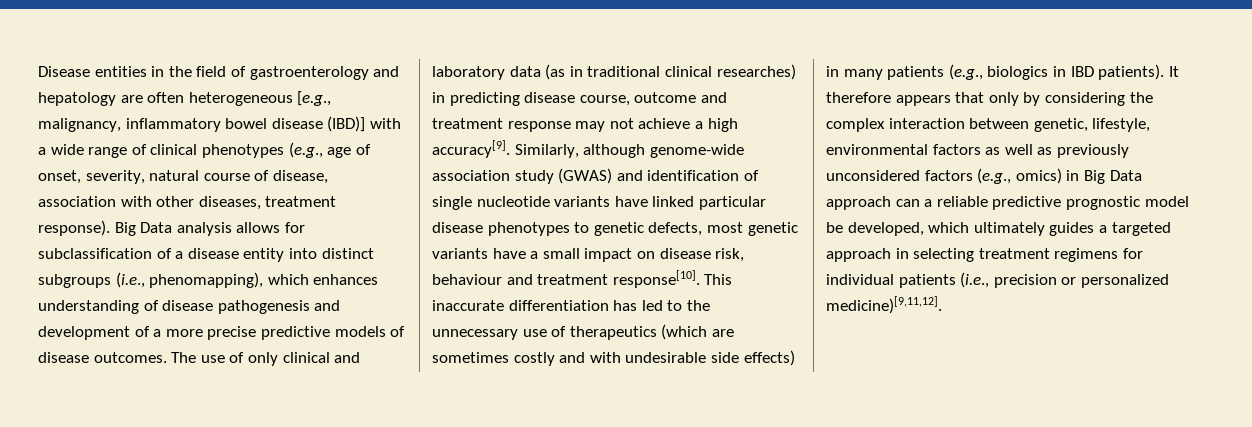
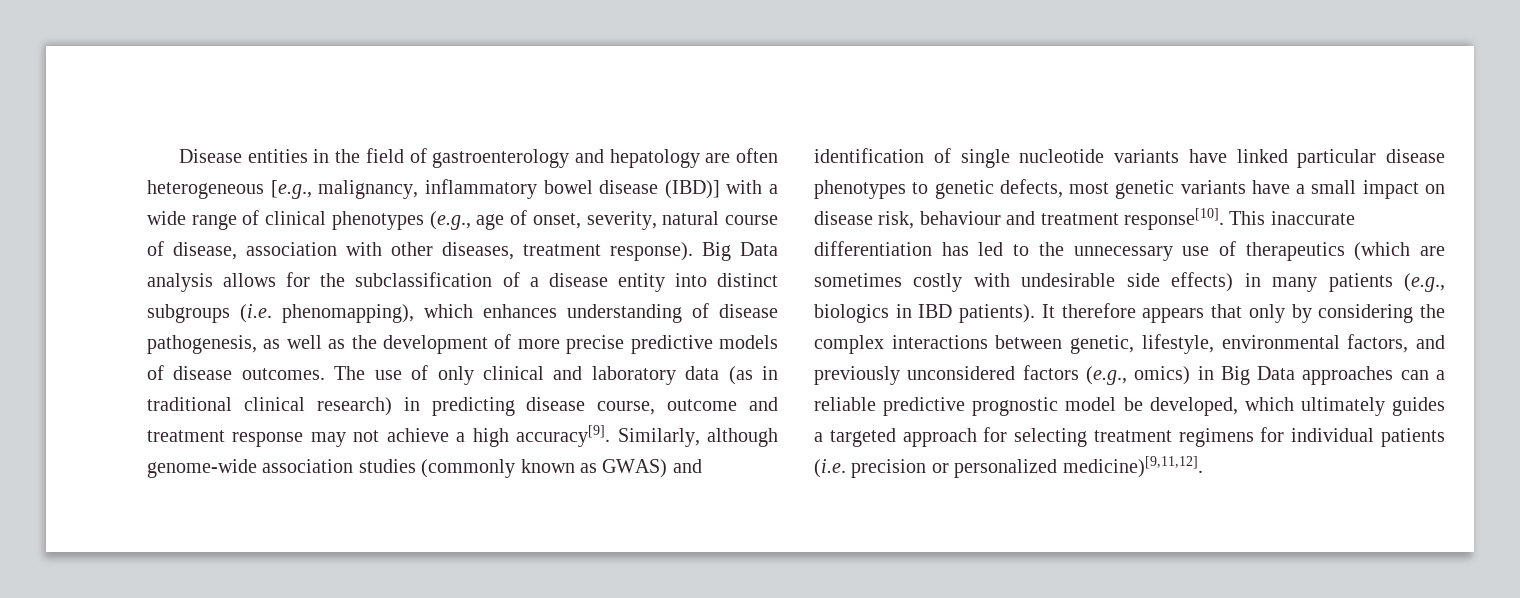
(305, 227) none -> [320,273,346,287] the
[115,272,145,288] (i.e., -> [240,304,272,323] (i.e.
[217,300,341,314] pathogenesis and -> [147,335,377,354] pathogenesis, as well as the
[153,329,162,337] a -> (512, 341) none
[716,64,796,80] researches) -> [316,397,392,416] research)
[514,168,613,184] study (GWAS) -> [358,459,668,478] studies (commonly known as GWAS)
[559,352,586,363] and -> (963, 282) none
[888,118,965,129] interaction -> [891,335,988,349] interactions
[932,144,1053,155] factors as well as -> [1347,334,1445,353] factors, and
[826,196,891,210] approach -> [1302,366,1394,385] approaches
[895,248,909,259] in -> [983,427,1008,442] for
[960,272,990,288] (i.e., -> [814,459,846,478] (i.e.

